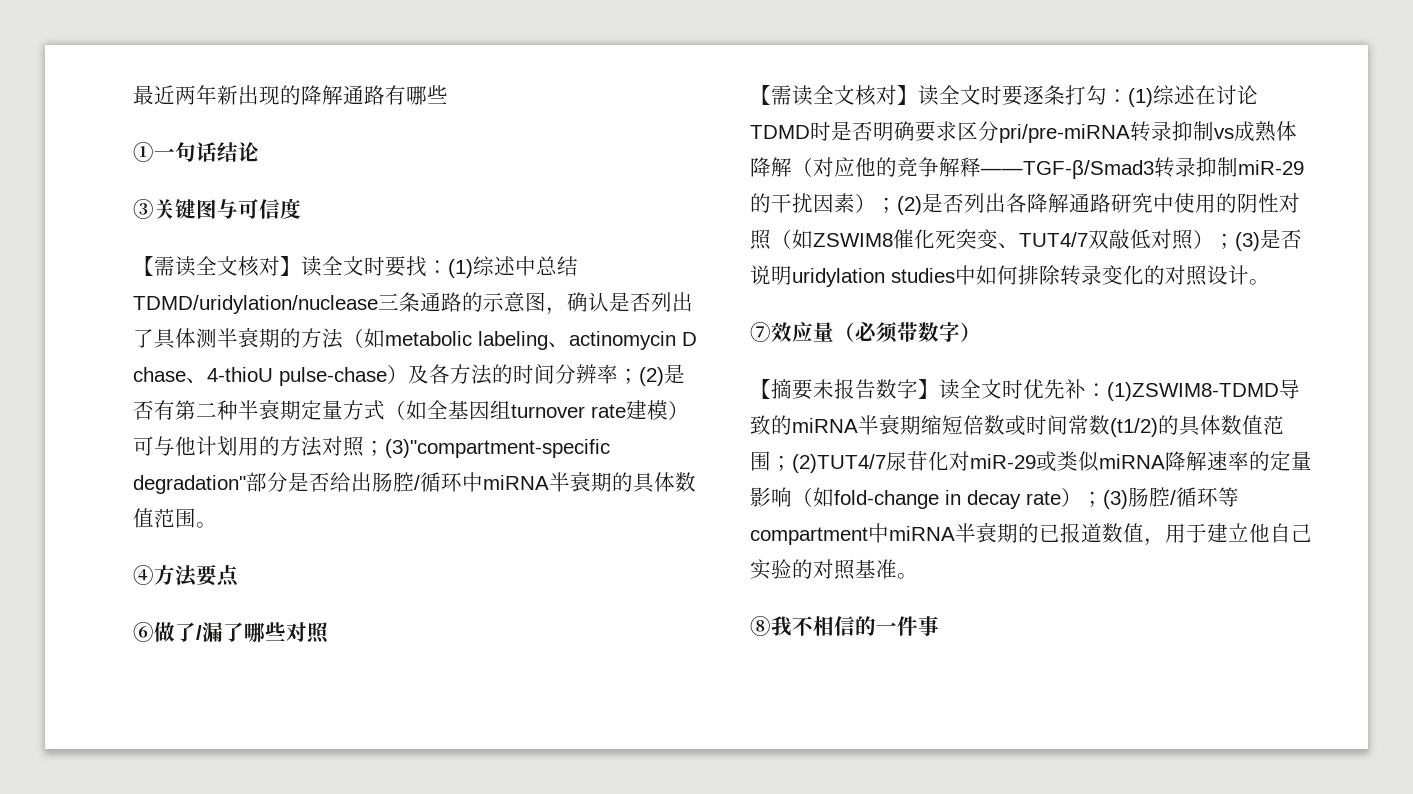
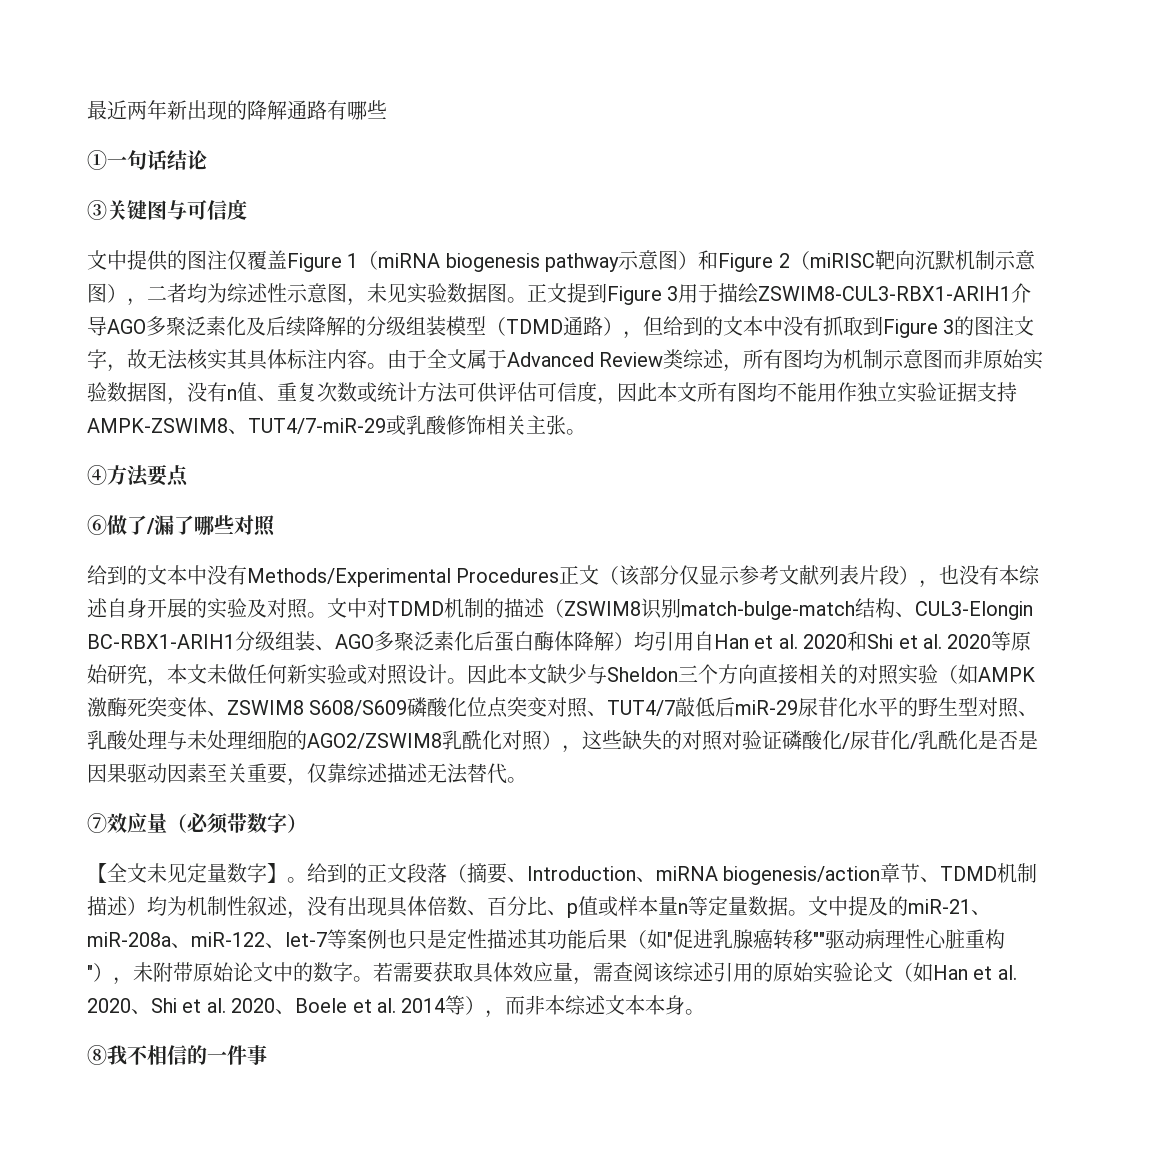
[133,256,578,278] [133,292,693,315] [133,327,697,350] [133,364,685,386] [133,399,689,420] [133,436,610,458] [133,471,696,494] [133,508,196,528] 【需读全文核对】读全文时要找：(1)综述中总结TDMD/uridylation/nuclease三条通路的示意图，确认是否列出了具体测半衰期的方法（如metabolic labeling、actinomycin D chase、4-thioU pulse-chase）及各方法的时间分辨率；(2)是否有第二种半衰期定量方式（如全基因组turnover rate建模）可与他计划用的方法对照；(3)"compartment-specific degradation"部分是否给出肠腔/循环中miRNA半衰期的具体数值范围 -> [87,250,1036,272] [87,283,1032,306] [87,316,1035,339] [87,349,1044,372] [87,381,1017,405] [87,415,566,436] 文中提供的图注仅覆盖Figure 1（miRNA biogenesis pathway示意图）和Figure 2（miRISC靶向沉默机制示意图），二者均为综述性示意图，未见实验数据图。正文提到Figure 3用于描绘ZSWIM8-CUL3-RBX1-ARIH1介导AGO多聚泛素化及后续降解的分级组装模型（TDMD通路），但给到的文本中没有抓取到Figure 3的图注文字，故无法核实其具体标注内容。由于全文属于Advanced Review类综述，所有图均为机制示意图而非原始实验数据图，没有n值、重复次数或统计方法可供评估可信度，因此本文所有图均不能用作独立实验证据支持AMPK-ZSWIM8、TUT4/7-miR-29或乳酸修饰相关主张
[750,85,1258,107] [750,121,1297,143] [750,157,1304,179] [750,193,1300,215] [750,229,1302,251] [750,265,1249,287] 【需读全文核对】读全文时要逐条打勾：(1)综述在讨论TDMD时是否明确要求区分pri/pre-miRNA转录抑制vs成熟体降解（对应他的竞争解释——TGF-β/Smad3转录抑制miR-29的干扰因素）；(2)是否列出各降解通路研究中使用的阴性对照（如ZSWIM8催化死突变、TUT4/7双敲低对照）；(3)是否说明uridylation studies中如何排除转录变化的对照设计 -> [87,565,1041,588] [87,598,1033,620] [87,631,1032,652] [87,664,1035,687] [87,697,1039,718] [87,730,1038,753] [87,763,507,786] 给到的文本中没有Methods/Experimental Procedures正文（该部分仅显示参考文献列表片段），也没有本综述自身开展的实验及对照。文中对TDMD机制的描述（ZSWIM8识别match-bulge-match结构、CUL3-Elongin BC-RBX1-ARIH1分级组装、AGO多聚泛素化后蛋白酶体降解）均引用自Han et al. 2020和Shi et al. 2020等原始研究，本文未做任何新实验或对照设计。因此本文缺少与Sheldon三个方向直接相关的对照实验（如AMPK激酶死突变体、ZSWIM8 S608/S609磷酸化位点突变对照、TUT4/7敲低后miR-29尿苷化水平的野生型对照、乳酸处理与未处理细胞的AGO2/ZSWIM8乳酰化对照），这些缺失的对照对验证磷酸化/尿苷化/乳酰化是否是因果驱动因素至关重要，仅靠综述描述无法替代
[771,379,1300,401] [750,414,1284,437] [750,451,1312,473] [750,487,1239,509] [750,522,1312,546] [750,559,897,580] 摘要未报告数字】读全文时优先补：(1)ZSWIM8-TDMD导致的miRNA半衰期缩短倍数或时间常数(t1/2)的具体数值范围；(2)TUT4/7尿苷化对miR-29或类似miRNA降解速率的定量影响（如fold-change in decay rate）；(3)肠腔/循环等compartment中miRNA半衰期的已报道数值，用于建立他自己实验的对照基准 -> [107,863,1038,885] [87,896,991,919] [87,929,1005,950] [87,962,1017,985] [87,995,686,1018] 全文未见定量数字】。给到的正文段落（摘要、Introduction、miRNA biogenesis/action章节、TDMD机制描述）均为机制性叙述，没有出现具体倍数、百分比、p值或样本量n等定量数据。文中提及的miR-21、miR-208a、miR-122、let-7等案例也只是定性描述其功能后果（如"促进乳腺癌转移""驱动病理性心脏重构"），未附带原始论文中的数字。若需要获取具体效应量，需查阅该综述引用的原始实验论文（如Han et al. 2020、Shi et al. 2020、Boele et al. 2014等），而非本综述文本本身

